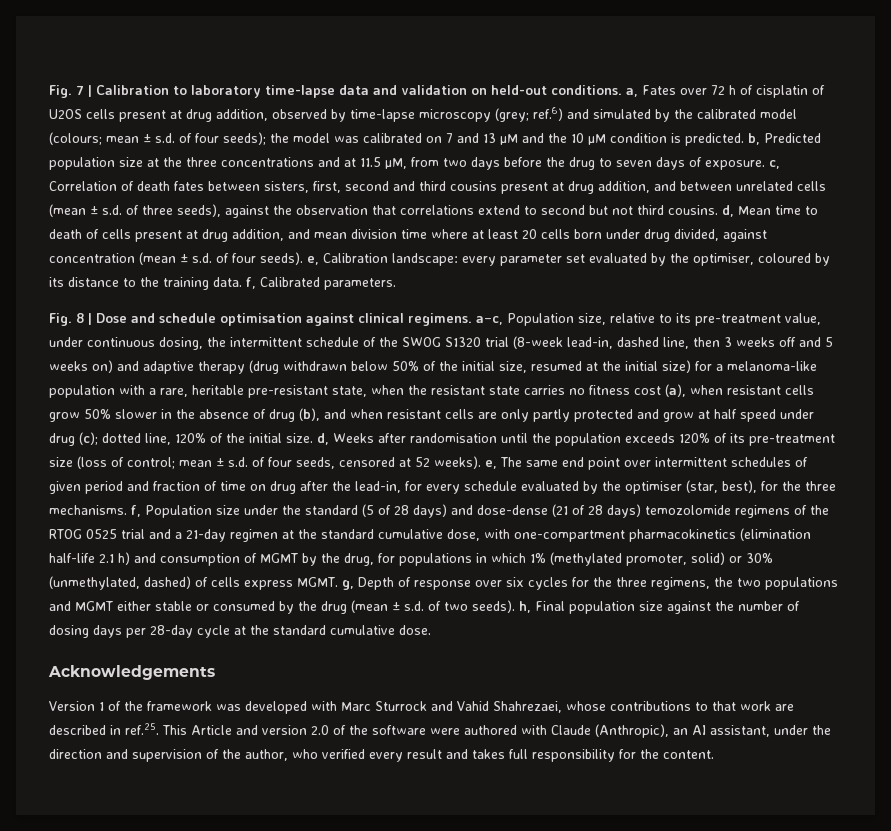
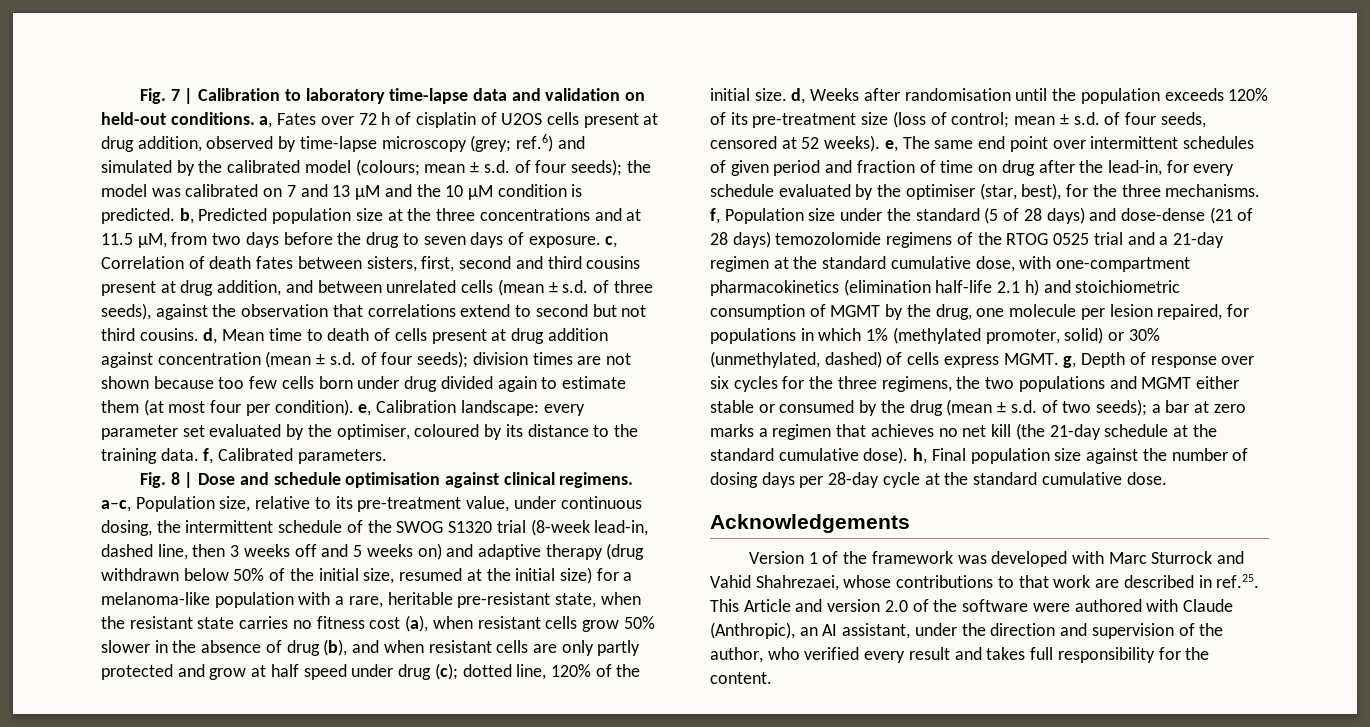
[232,229,719,242] addition, and mean division time where at least 20 cells born under drug divided, -> [547,328,608,341] addition
[260,252,303,265] seeds). -> [417,351,631,368] [101,376,626,392] [101,399,354,416] seeds); division times are not shown because too few cells born under drug divided again to estimate them (at most four per condition).
(156, 558) none -> [1075,280,1181,293] stoichiometric
(374, 559) none -> [976,304,1223,320] one molecule per lesion repaired,
[472,600,515,613] seeds). -> [1095,399,1246,416] [710,423,1217,440] [710,447,909,464] seeds); a bar at zero marks a regimen that achieves no net kill (the 21-day schedule at the standard cumulative dose).

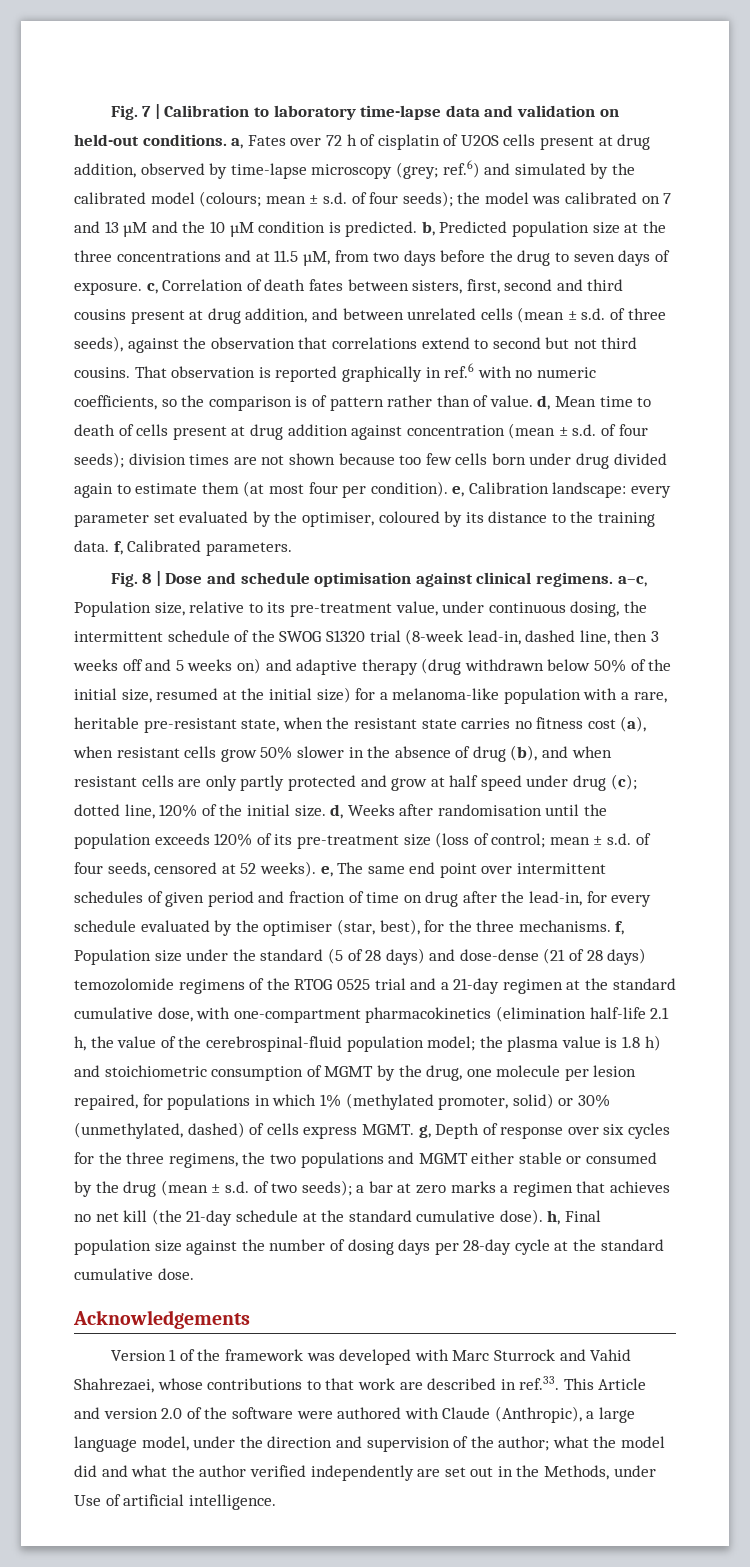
(199, 334) none -> [134,363,596,382] [74,395,533,411] That observation is reported graphically in ref.6 with no numeric coefficients, so the comparison is of pattern rather than of value.
(1021, 287) none -> [74,1036,641,1052] h, the value of the cerebrospinal-fluid population model; the plasma value is 1.8
[1216,574,1260,588] ref.25. -> [519,1376,560,1390] ref.33.
[799,623,911,639] an AI assistant, -> [586,1407,636,1423] [74,1436,189,1452] a large language model,
[710,647,1210,663] [710,672,772,684] author, who verified every result and takes full responsibility for the content. -> [498,1436,666,1451] [74,1465,656,1481] [74,1494,276,1510] author; what the model did and what the author verified independently are set out in the Methods, under Use of artificial intelligence.

